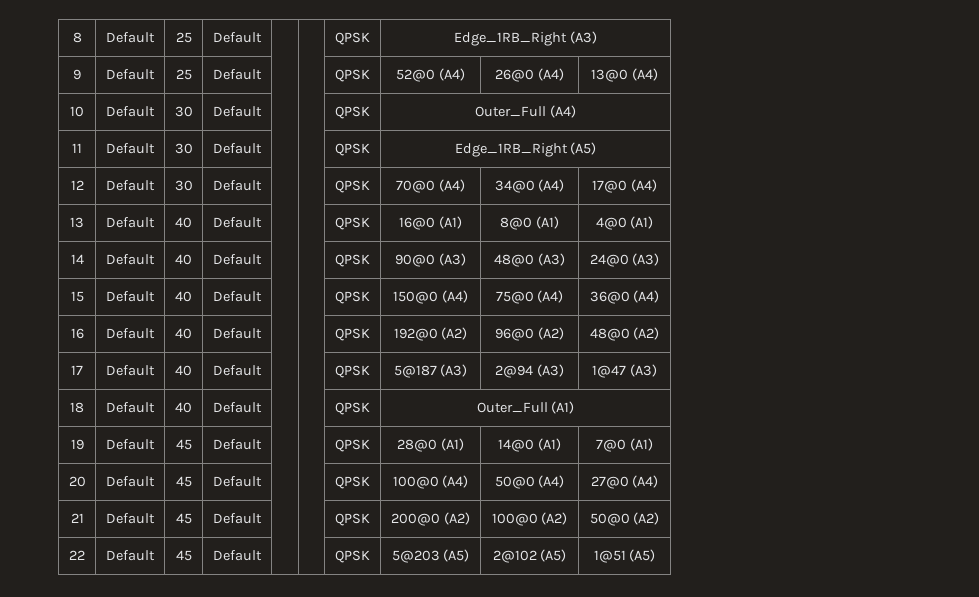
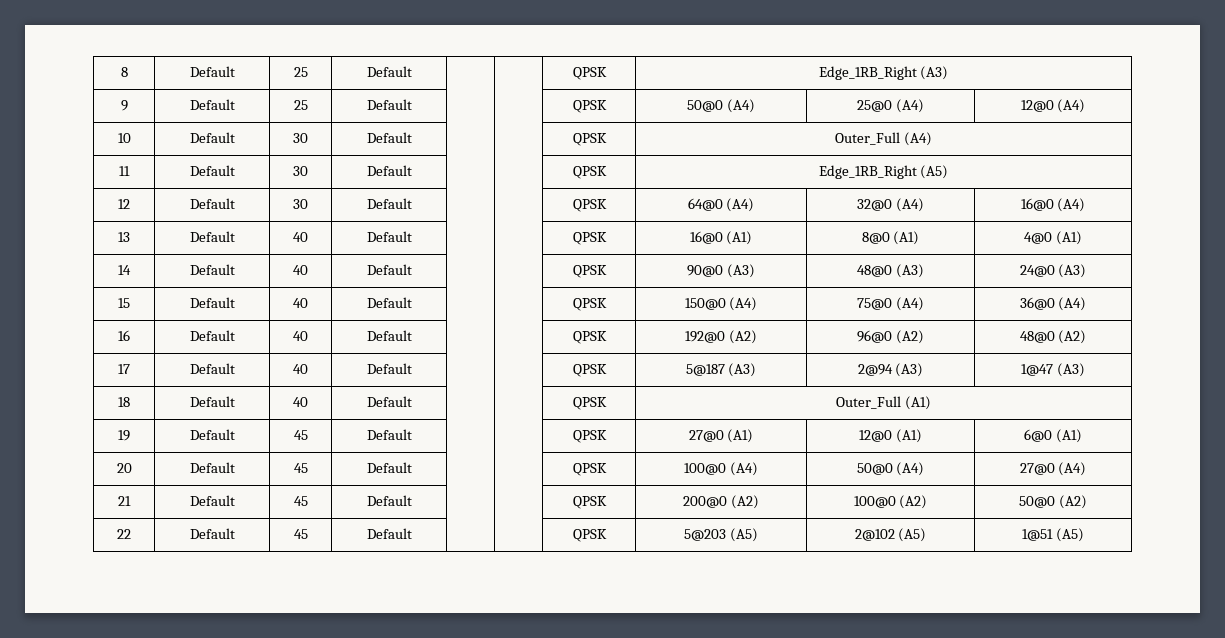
[396,68,465,82] [495,68,564,82] [591,69,629,82] 52@0 (A4) | 26@0 (A4) | 13@0 -> [687,99,755,113] [857,99,924,113] [1020,100,1054,112] 50@0 (A4) | 25@0 (A4) | 12@0
[396,179,465,193] [494,179,565,193] [592,180,628,193] 70@0 (A4) | 34@0 (A4) | 17@0 -> [687,198,755,212] [857,198,924,212] [1020,198,1054,211] 64@0 (A4) | 32@0 (A4) | 16@0
[397,438,464,452] [498,438,561,452] [596,439,627,452] 28@0 (A1) | 14@0 (A1) | 7@0 -> [688,429,754,443] [859,429,922,443] [1024,429,1053,442] 27@0 (A1) | 12@0 (A1) | 6@0

